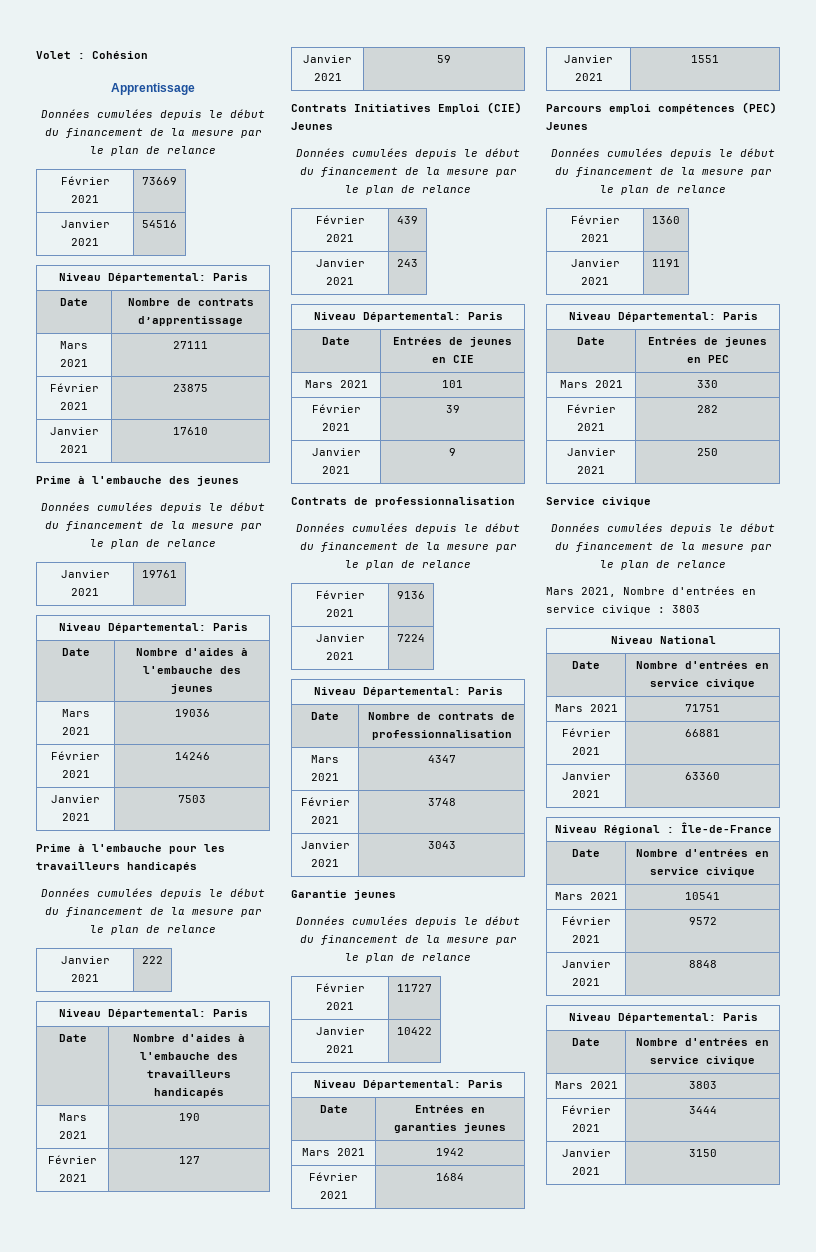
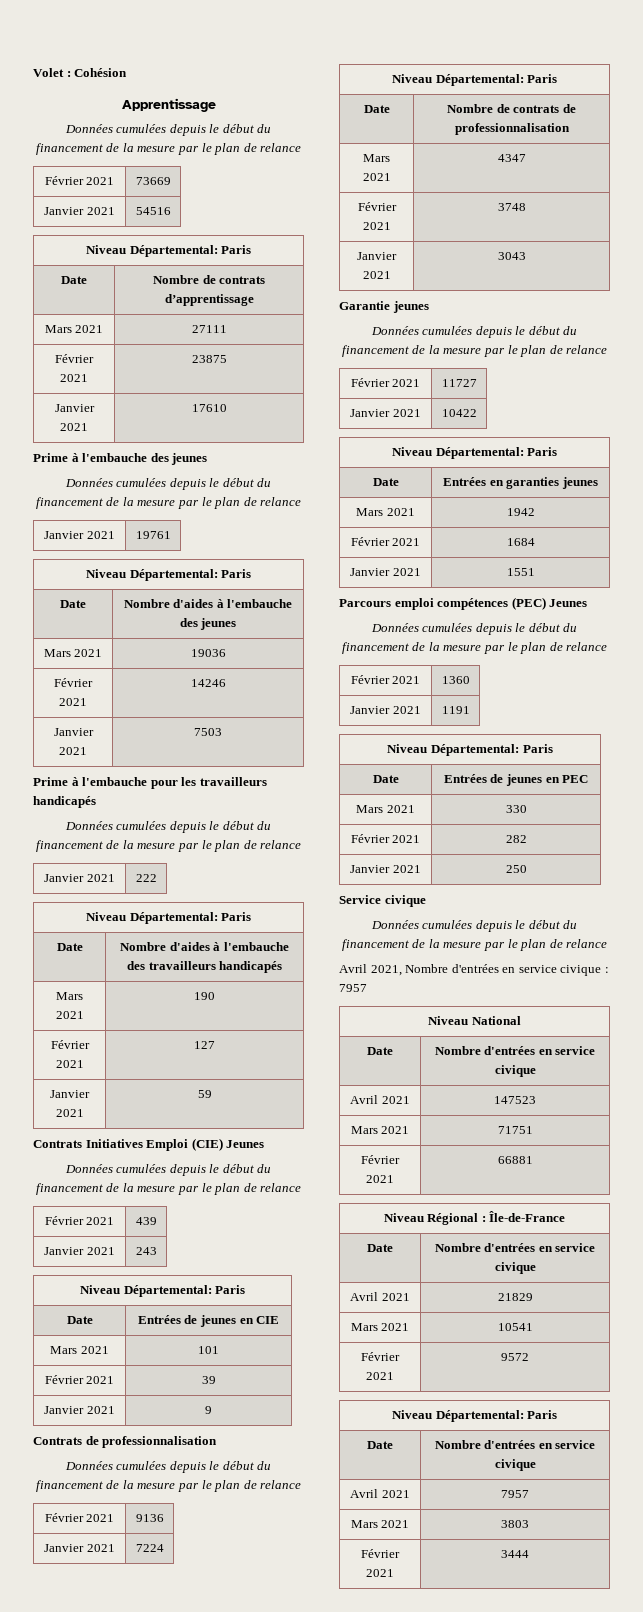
[546,587,574,595] Mars -> [339,964,367,973] Avril
[672,605,700,613] 3803 -> [339,984,367,992] 7957
(755, 684) none -> [350,1095,410,1104] [494,1096,536,1104] // Avril 2021 | 147523
[561,772,611,780] [572,790,600,798] [685,772,720,780] // Janvier 2021 | 63360 -> (533, 1160) none
(755, 872) none -> [350,1292,410,1301] [497,1293,533,1301] // Avril 2021 | 21829
[561,960,611,968] [572,978,600,986] [688,960,717,968] // Janvier 2021 | 8848 -> (529, 1357) none
(755, 1061) none -> [350,1489,410,1498] [501,1490,529,1498] // Avril 2021 | 7957
[561,1149,611,1157] [572,1167,600,1175] [688,1149,717,1157] // Janvier 2021 | 3150 -> (529, 1554) none

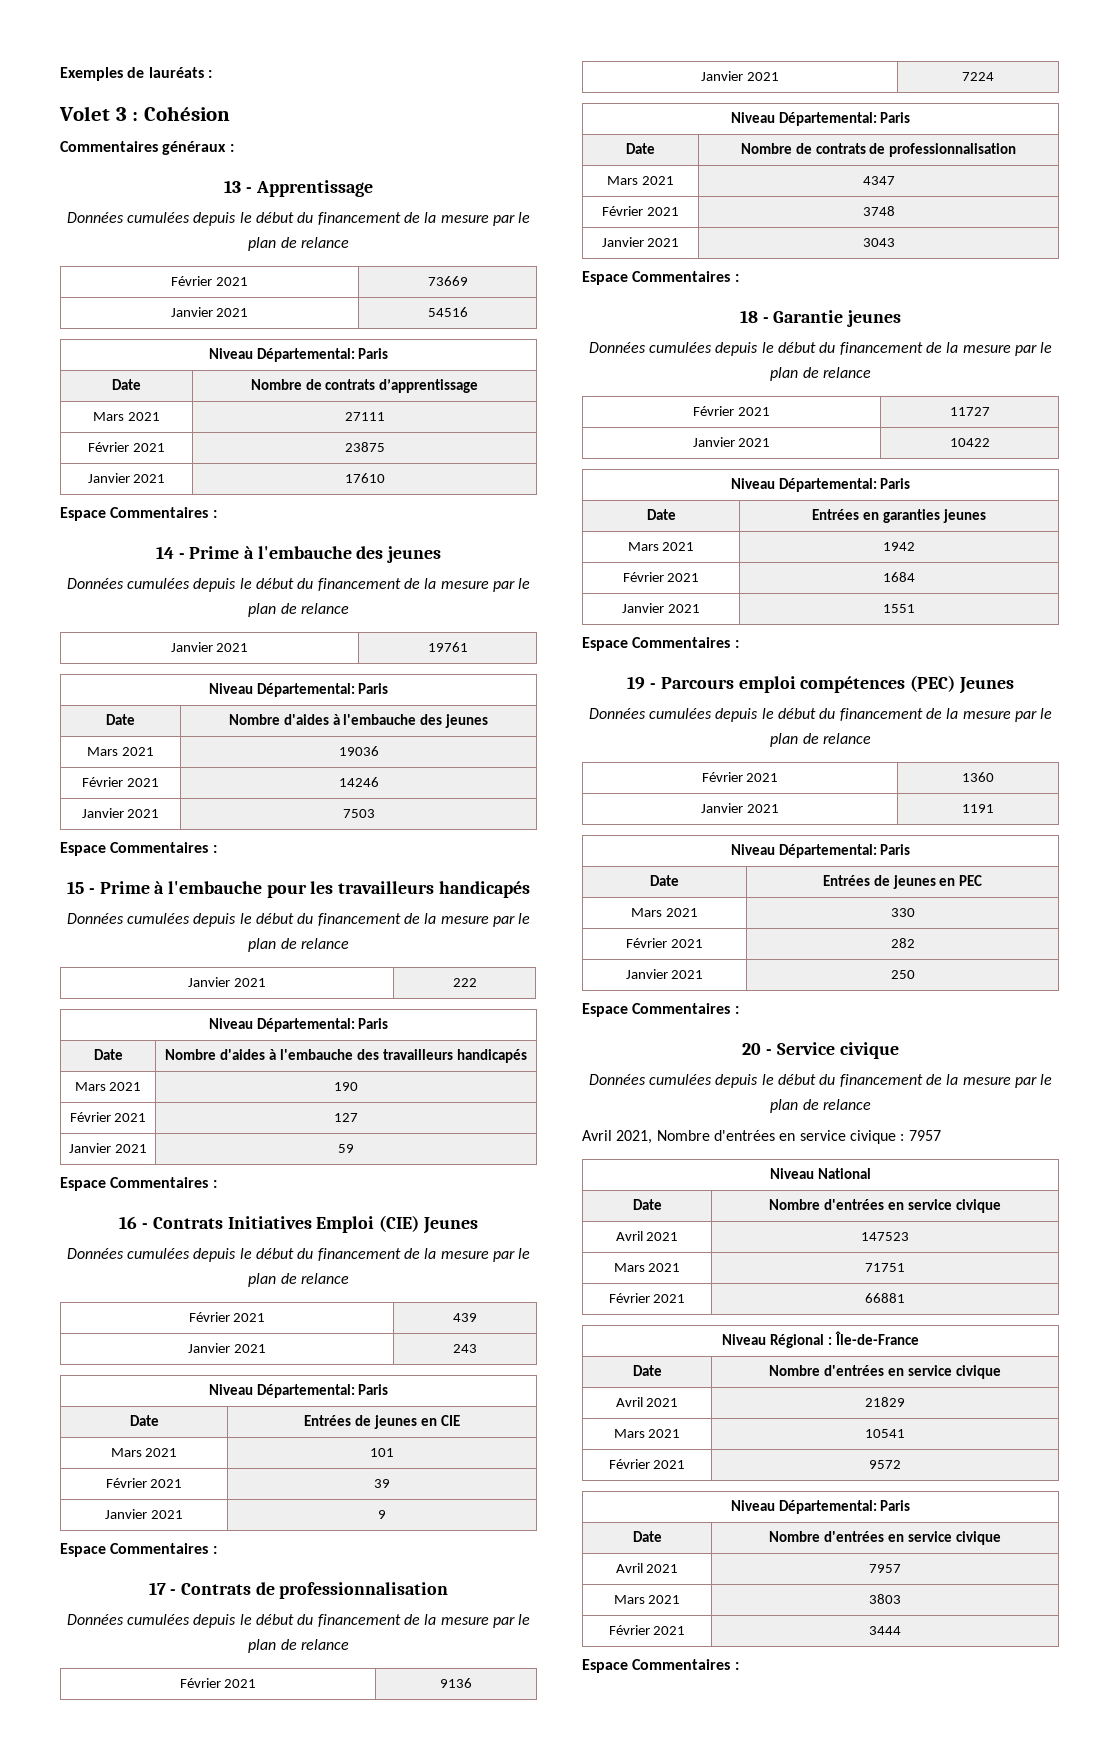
[33,68,128,77] Volet : Cohésion // -> [60,67,212,81] [59,106,230,121] [60,141,234,155] [224,180,252,193] Exemples de lauréats : // Volet 3 : Cohésion // Commentaires généraux : // 13 -
(227, 408) none -> [60,507,217,521] [155,546,185,559] Espace Commentaires : // 14 -
(222, 732) none -> [60,842,217,856] [67,881,95,894] Espace Commentaires : // 15 -
(212, 1094) none -> [60,1177,217,1191] [119,1216,149,1229] Espace Commentaires : // 16 -
(212, 1410) none -> [60,1543,217,1557] [148,1582,177,1595] Espace Commentaires : // 17 -
(526, 256) none -> [582,271,739,285] [739,310,769,323] Espace Commentaires : // 18 -
(535, 572) none -> [582,637,739,651] [627,676,657,690] Espace Commentaires : // 19 -
(527, 869) none -> [582,1003,739,1017] [742,1043,773,1055] Espace Commentaires : // 20 -
(529, 1554) none -> [582,1659,739,1673] // Espace Commentaires :

